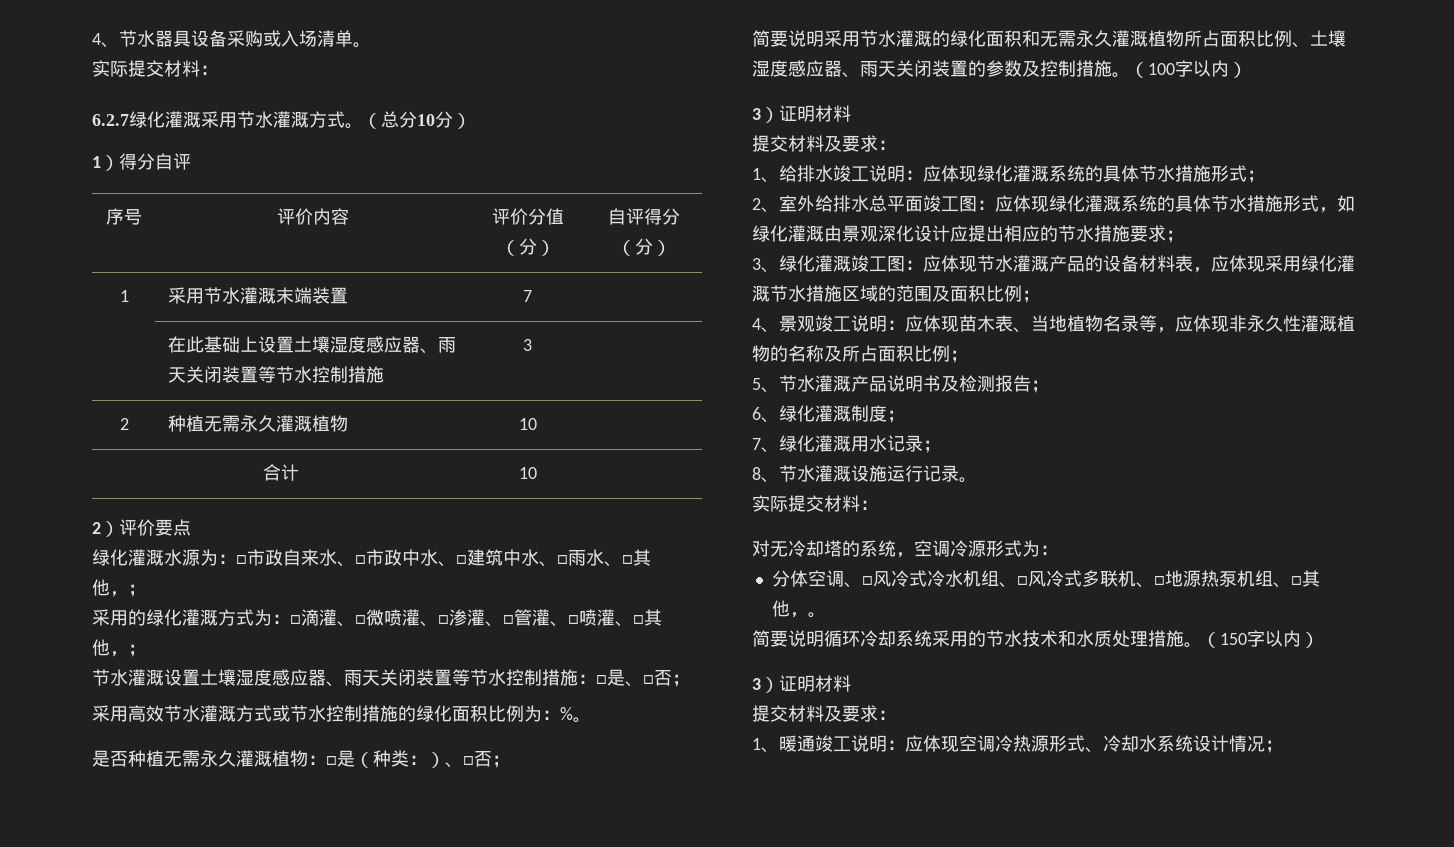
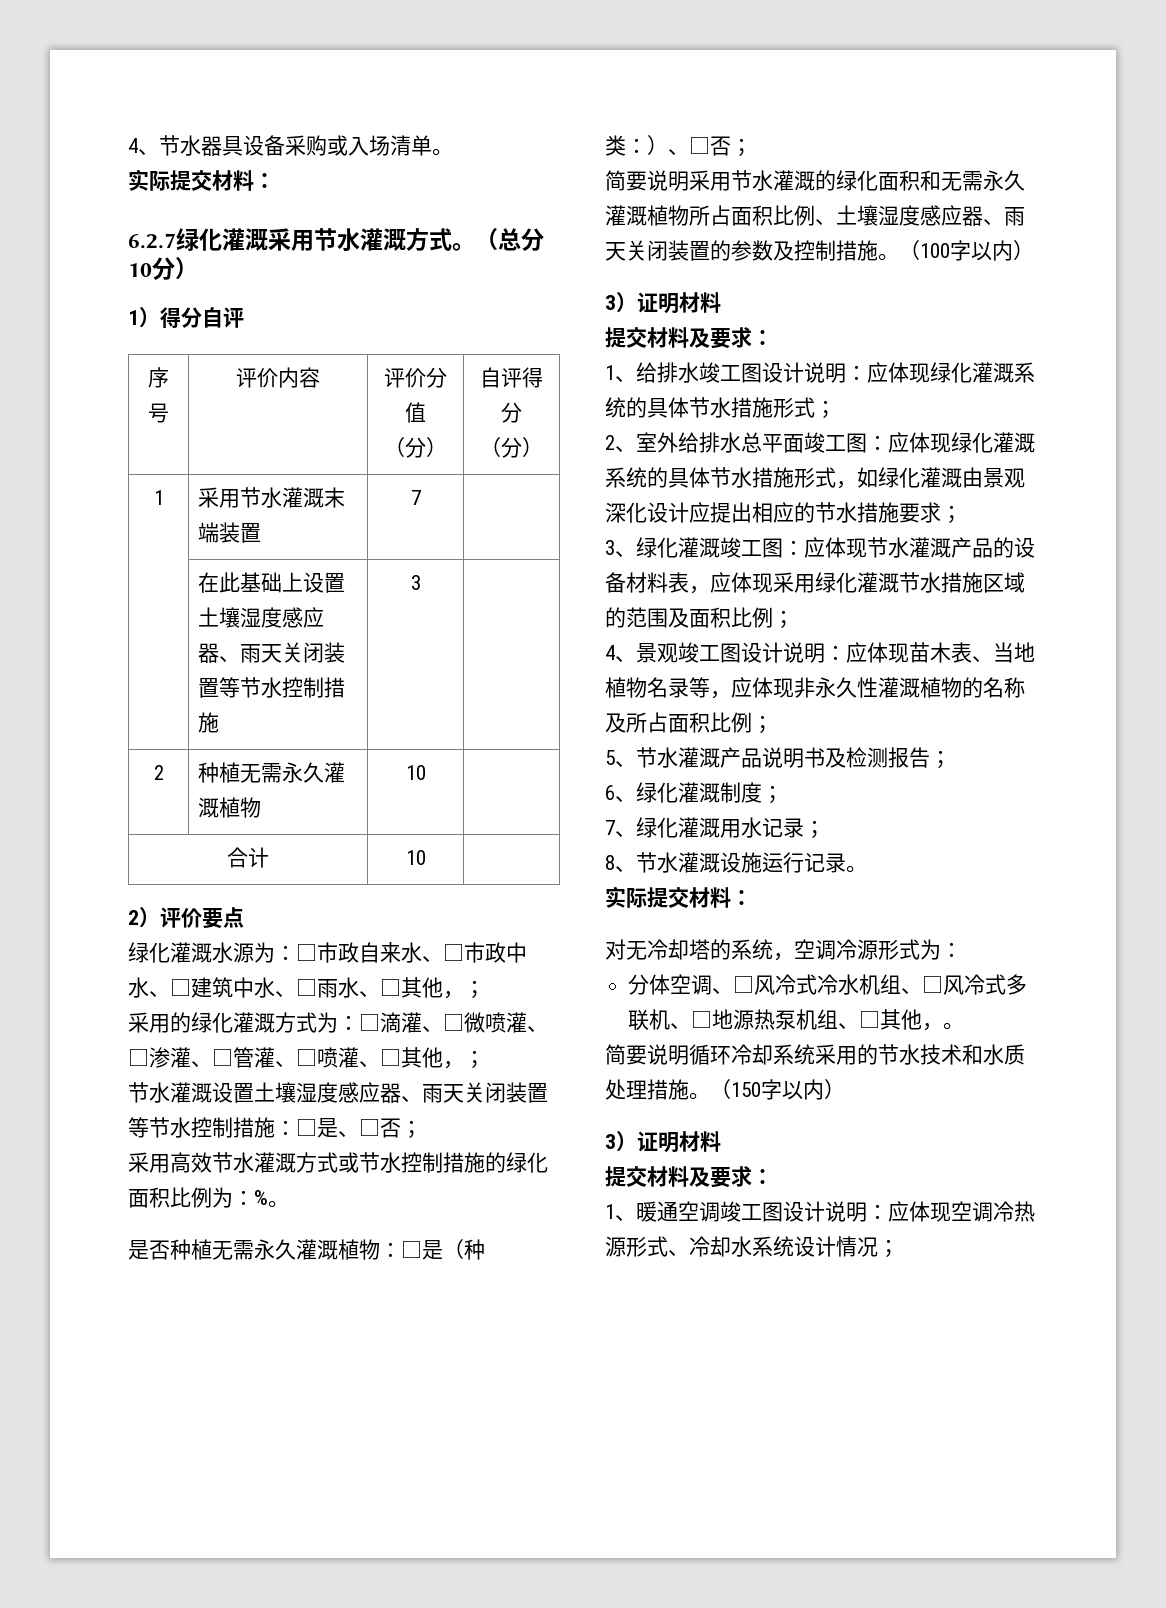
(869, 174) none -> [741,362,804,383] 图设计
(851, 324) none -> [720,642,783,663] 图设计
[815,735,851,752] 竣工 -> [678,1201,825,1222] 空调竣工图设计

